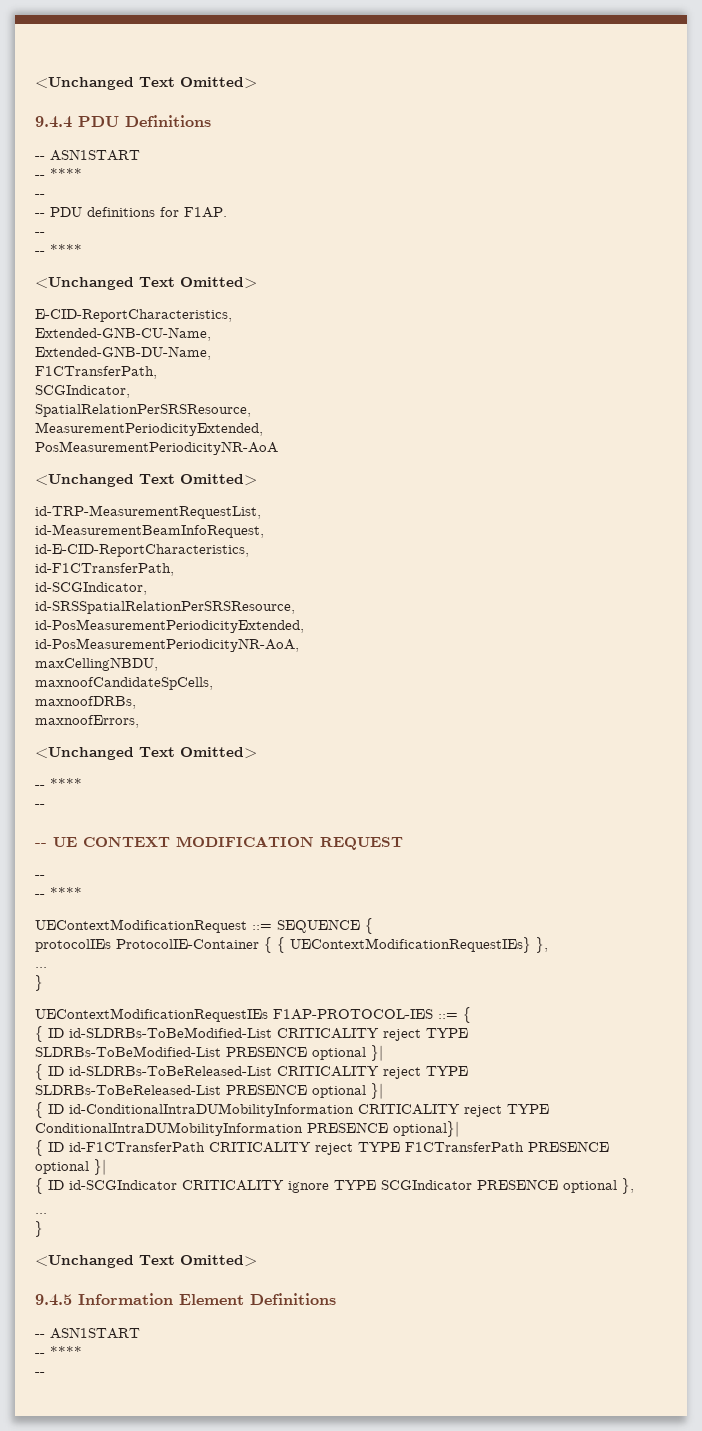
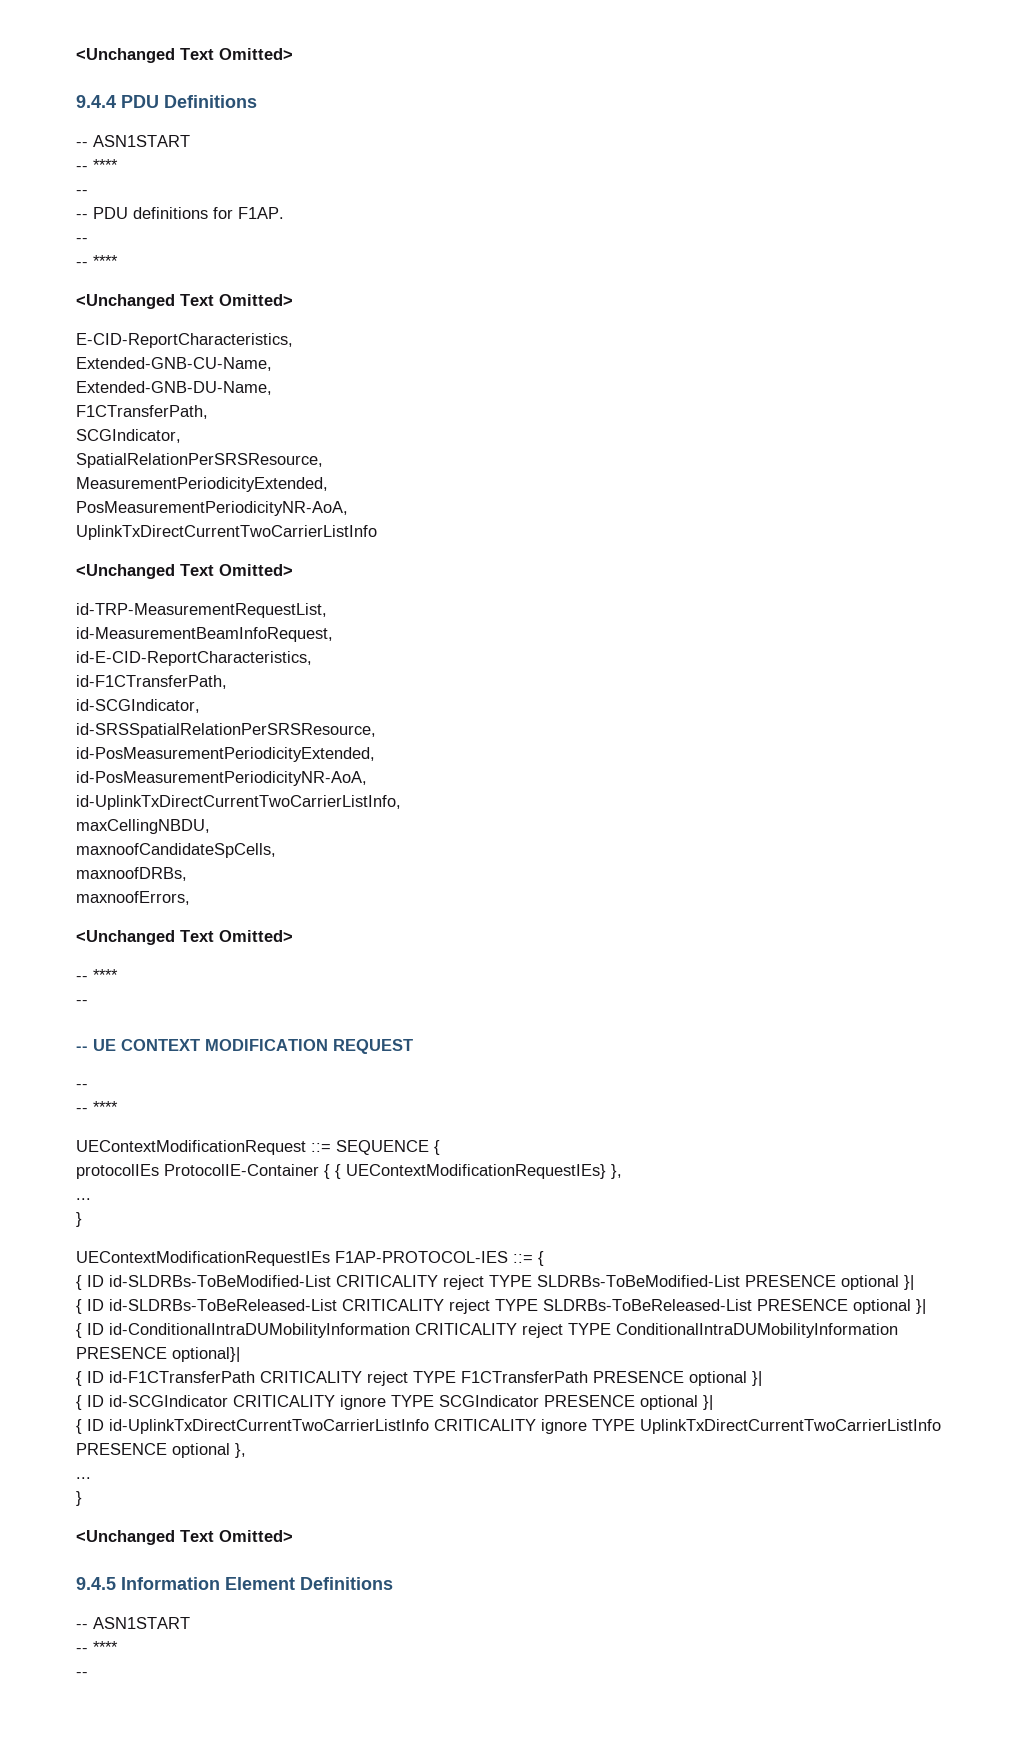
[35,441,278,455] PosMeasurementPeriodicityNR-AoA -> [76,501,348,516] [76,525,377,540] PosMeasurementPeriodicityNR-AoA, // UplinkTxDirectCurrentTwoCarrierListInfo
(299, 645) none -> [76,795,401,810] // id-UplinkTxDirectCurrentTwoCarrierListInfo,
(617, 1186) none -> [703,1395,713,1410] [76,1419,941,1434] [76,1443,230,1458] }| // { ID id-UplinkTxDirectCurrentTwoCarrierListInfo CRITICALITY ignore TYPE UplinkTxDirectCurrentTwoCarrierListInfo PRESENCE optional

